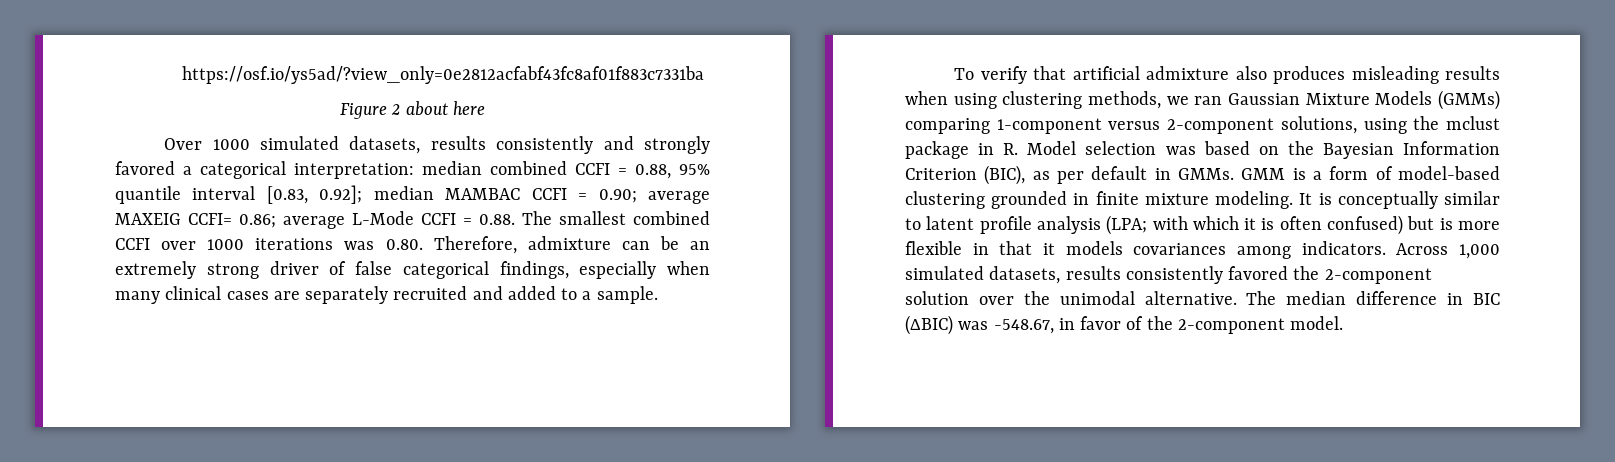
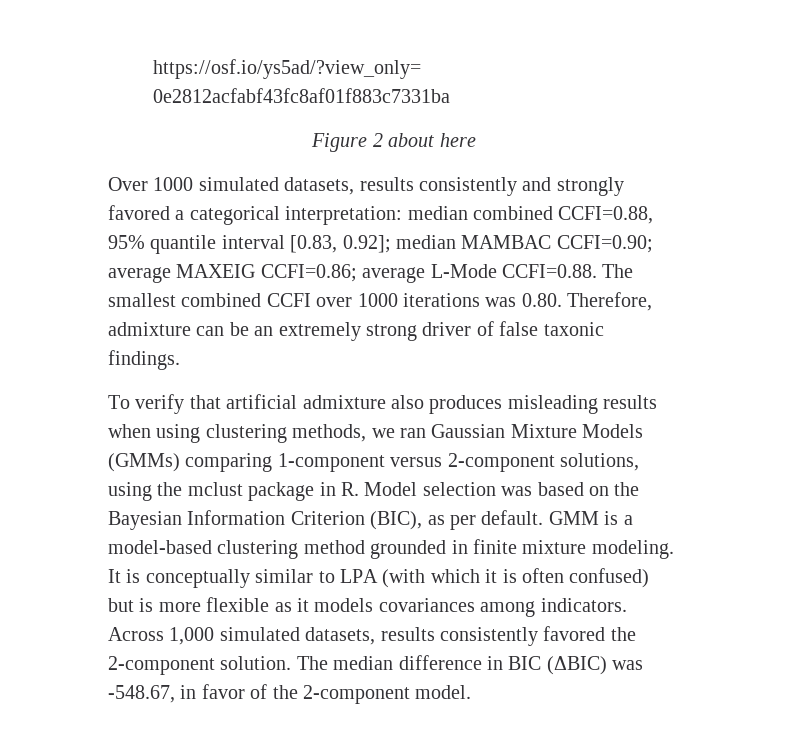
[575,163,671,179] CCFI = 0.88, -> [558,206,654,224] CCFI=0.88,
[531,188,711,204] [115,211,515,229] CCFI = 0.90; average MAXEIG CCFI= 0.86; average L-Mode CCFI = 0.88. -> [556,235,653,253] [108,264,597,283] CCFI=0.90; average MAXEIG CCFI=0.86; average L-Mode CCFI=0.88.
[402,261,710,279] [115,286,658,304] categorical findings, especially when many clinical cases are separately recruited and added to a sample. -> [543,322,604,336] [108,350,180,370] taxonic findings.
[1091,166,1234,180] default in GMMs. -> [481,510,544,525] default.
[1329,166,1393,180] form of -> (633, 520) none
(985, 200) none -> [303,540,365,554] method
[926,215,1188,235] latent profile analysis (LPA; with -> [340,569,426,588] LPA (with
[972,241,1033,255] in that -> [274,602,292,612] as
[905,291,1237,305] solution over the unimodal alternative. -> [220,656,292,670] solution.

